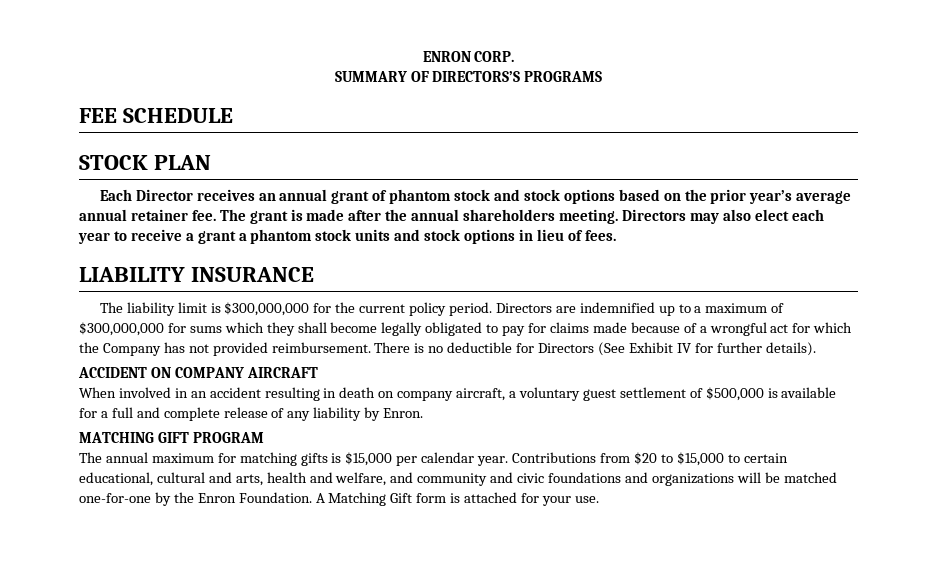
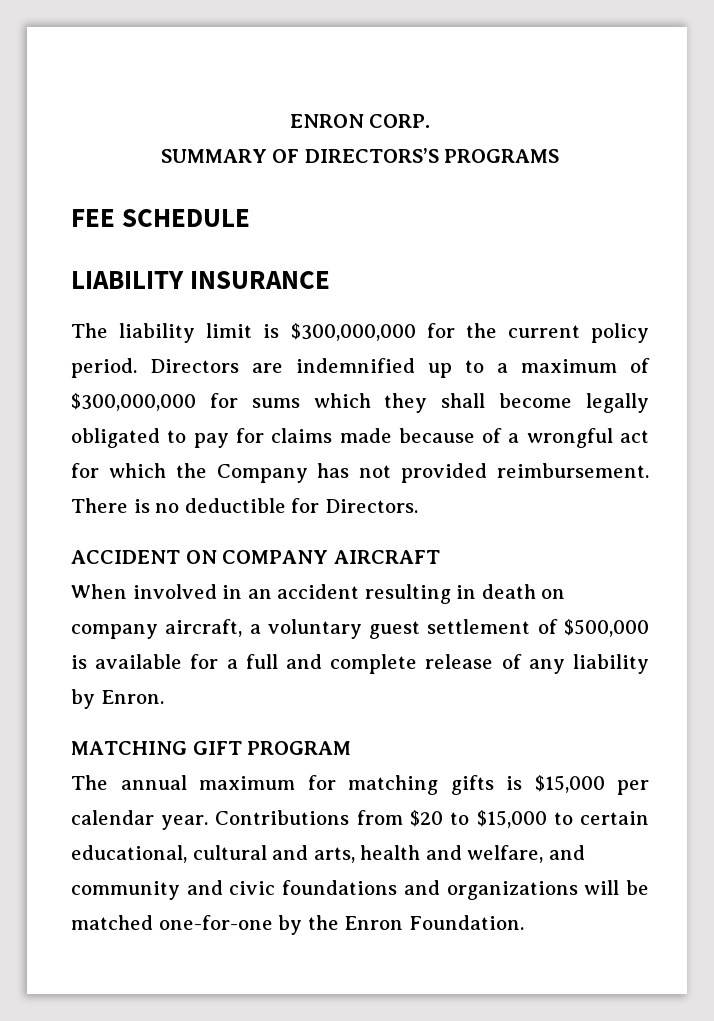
[79,155,212,170] [99,189,852,204] [79,209,824,224] [78,229,616,244] // STOCK PLAN // Each Director receives an annual grant of phantom stock and stock options based on the prior year’s average annual retainer fee. The grant is made after the annual shareholders meeting. Directors may also elect each year to receive a grant a phantom stock units and stock options in lieu of fees. -> (251, 218) none
[538,342,816,356] Directors (See Exhibit IV for further details). -> [324,499,418,513] Directors.
[315,492,599,506] A Matching Gift form is attached for your use. -> (524, 922) none

